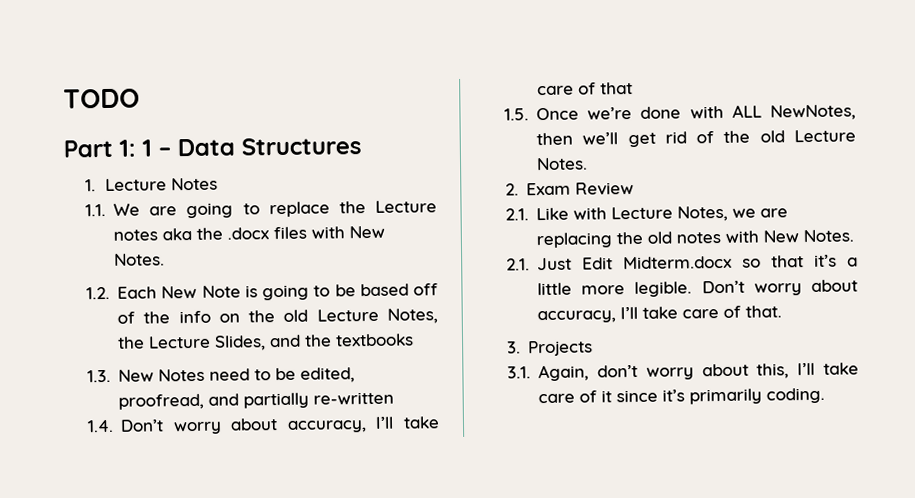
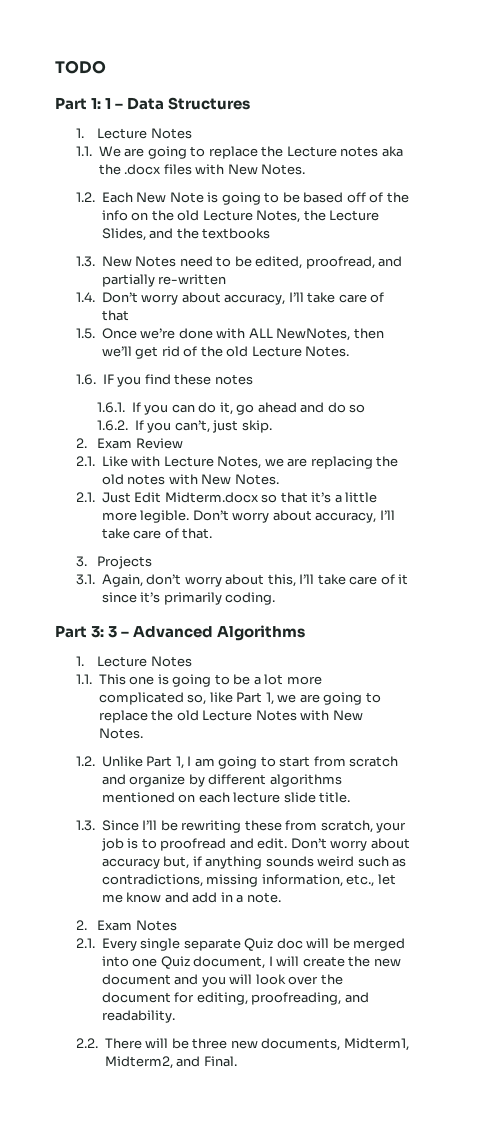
(589, 164) none -> [76,374,253,387] [97,402,366,415] [97,420,272,433] // 1.6. IF you find these notes // 1.6.1. If you can do it, go ahead and do so // 1.6.2. If you can’t, just skip.
(826, 395) none -> [55,625,306,641] [76,656,192,667] [76,674,322,687] [98,692,381,705] [98,710,363,723] [98,728,143,739] [76,756,399,769] [101,774,342,787] [101,792,351,803] [76,820,407,833] [100,838,410,851] [101,856,407,869] [101,874,396,887] [101,892,281,903] [76,920,177,931] [76,938,406,951] [101,956,401,969] [101,974,343,987] [101,992,369,1005] [101,1010,175,1023] [76,1038,409,1051] [104,1056,237,1069] // Part 3: 3 – Advanced Algorithms // 1. Lecture Notes // 1.1. This one is going to be a lot more complicated so, like Part 1, we are going to replace the old Lecture Notes with New Notes. // 1.2. Unlike Part 1, I am going to start from scratch and organize by different algorithms mentioned on each lecture slide title. // 1.3. Since I’ll be rewriting these from scratch, your job is to proofread and edit. Don’t worry about accuracy but, if anything sounds weird such as contradictions, missing information, etc., let me know and add in a note. // 2. Exam Notes // 2.1. Every single separate Quiz doc will be merged into one Quiz document, I will create the new document and you will look over the document for editing, proofreading, and readability. // 2.2. There will be three new documents, Midterm1, Midterm2, and Final.

